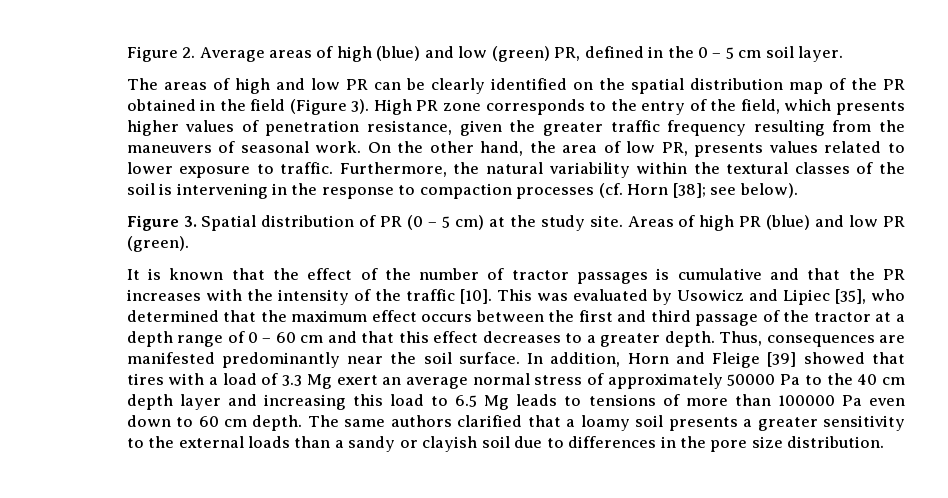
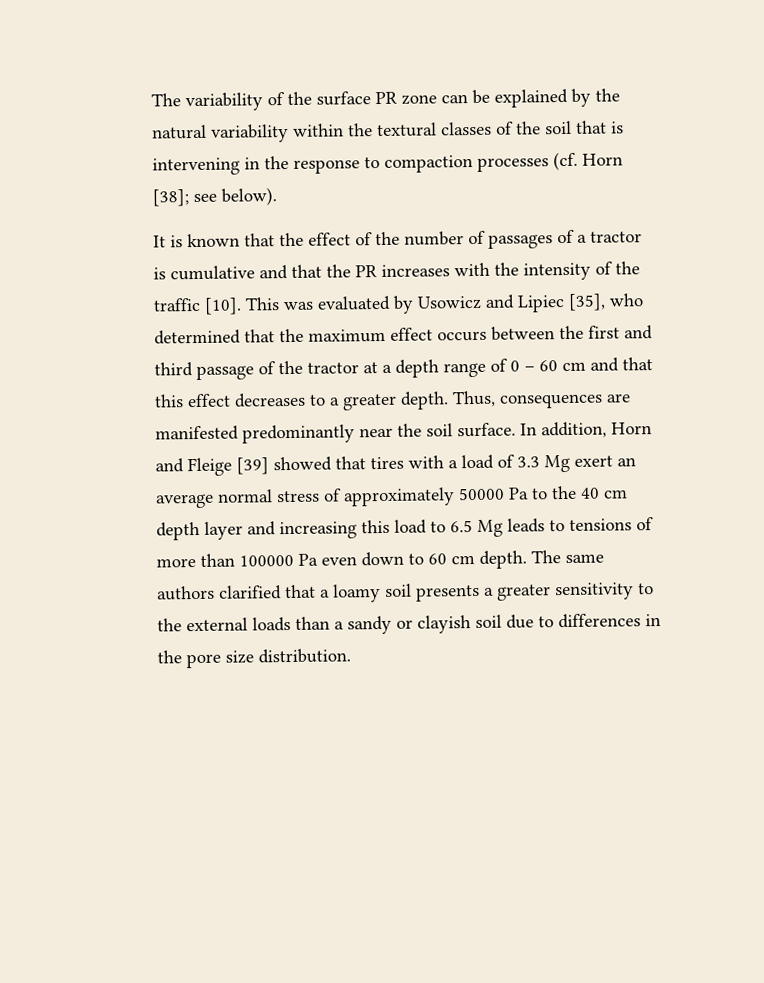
[126,46,844,62] [126,78,905,94] [126,99,906,115] [126,120,905,136] [126,141,906,157] [126,162,447,178] Figure 2. Average areas of high (blue) and low (green) PR, defined in the 0 – 5 cm soil layer. // The areas of high and low PR can be clearly identified on the spatial distribution map of the PR obtained in the field (Figure 3). High PR zone corresponds to the entry of the field, which presents higher values of penetration resistance, given the greater traffic frequency resulting from the maneuvers of seasonal work. On the other hand, the area of low PR, presents values related to lower exposure to traffic. Furthermore, -> [151,88,592,112] The variability of the surface PR zone can be explained by
(155, 189) none -> [576,120,608,134] that
[126,215,905,231] [126,236,189,252] // Figure 3. Spatial distribution of PR (0 – 5 cm) at the study site. Areas of high PR (blue) and low PR (green). -> (278, 196) none
[511,270,649,284] tractor passages -> [488,229,643,249] passages of a tractor

